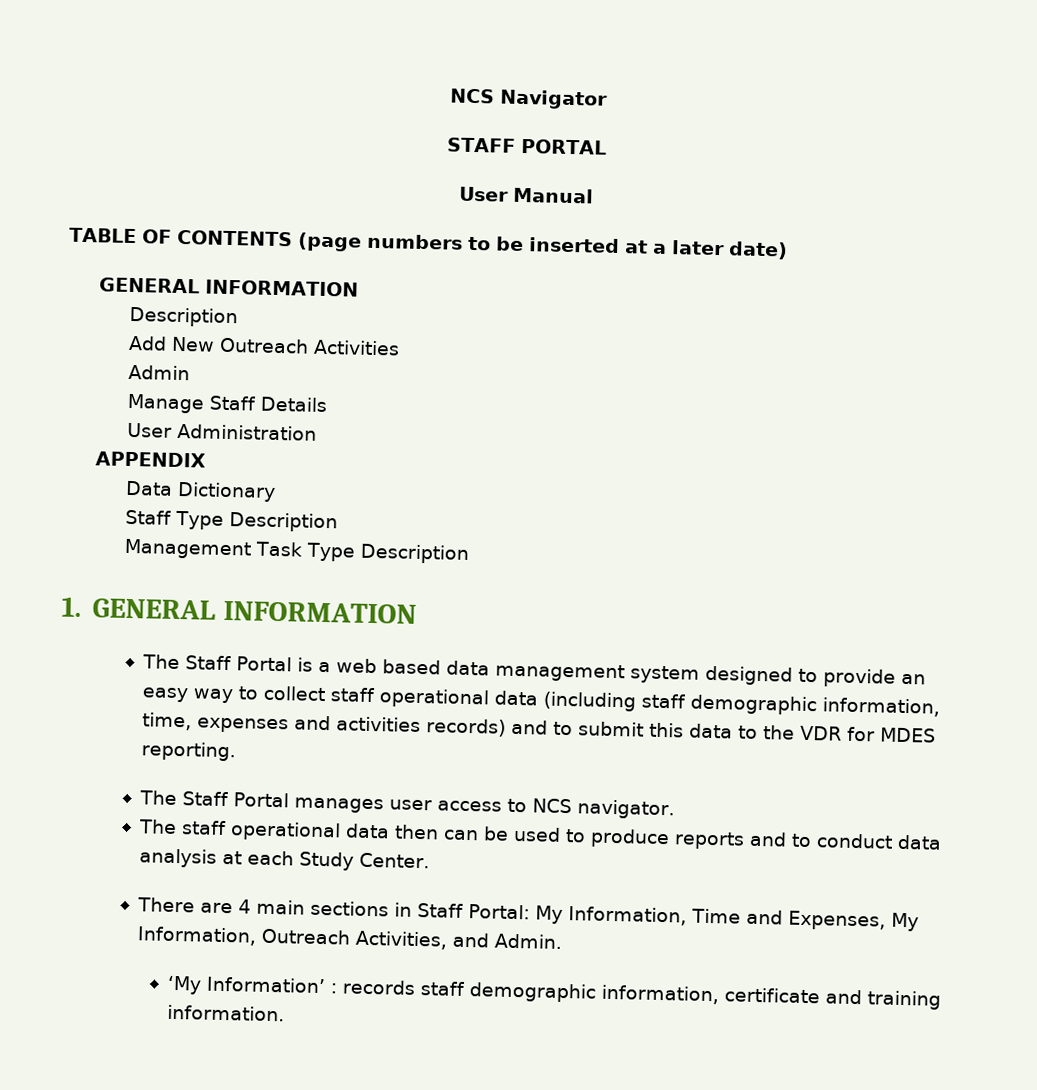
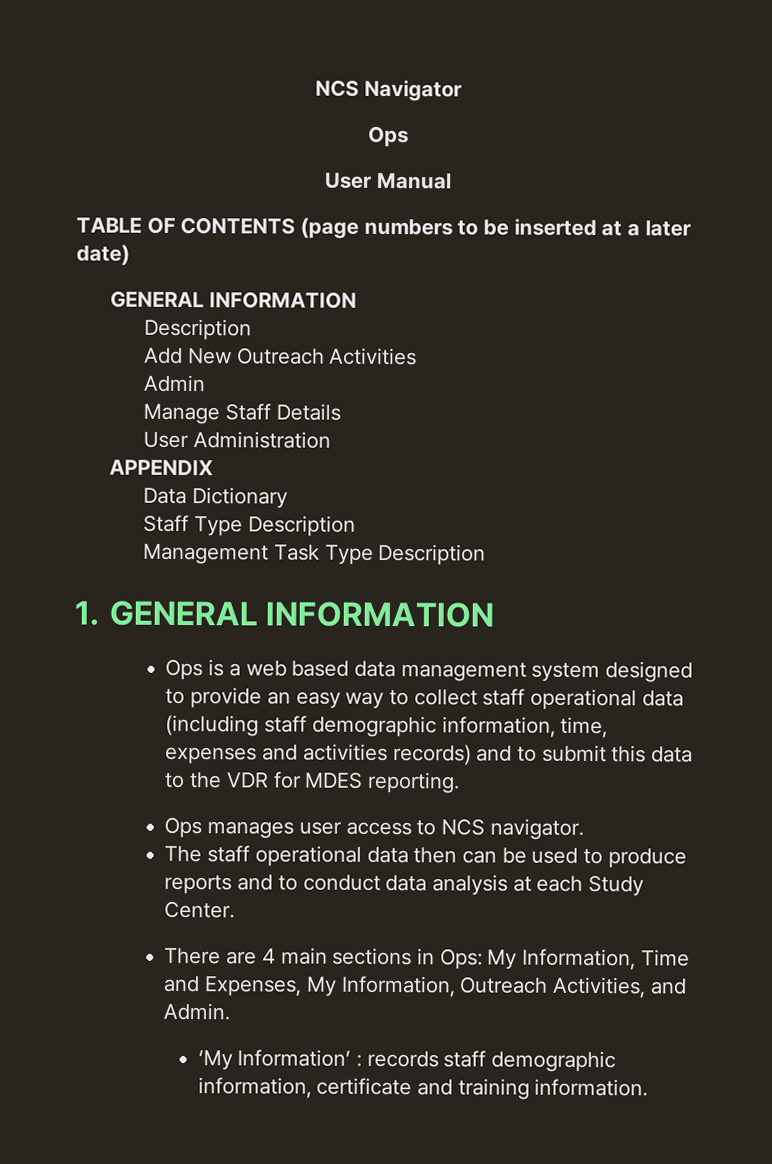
[447,137,608,155] STAFF PORTAL -> [368,125,409,148] Ops
[142,654,293,672] The Staff Portal -> [165,658,204,681] Ops
[139,790,290,808] The Staff Portal -> [164,816,203,839] Ops
[417,902,531,920] Staff Portal: -> [439,948,483,970] Ops:

